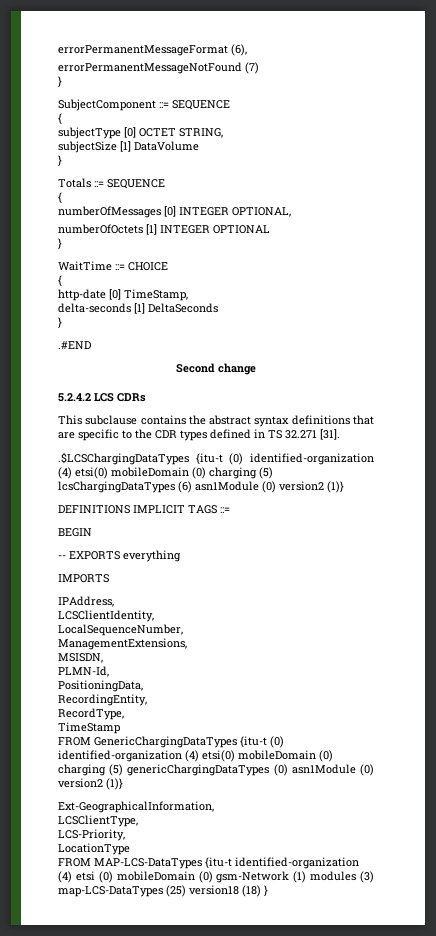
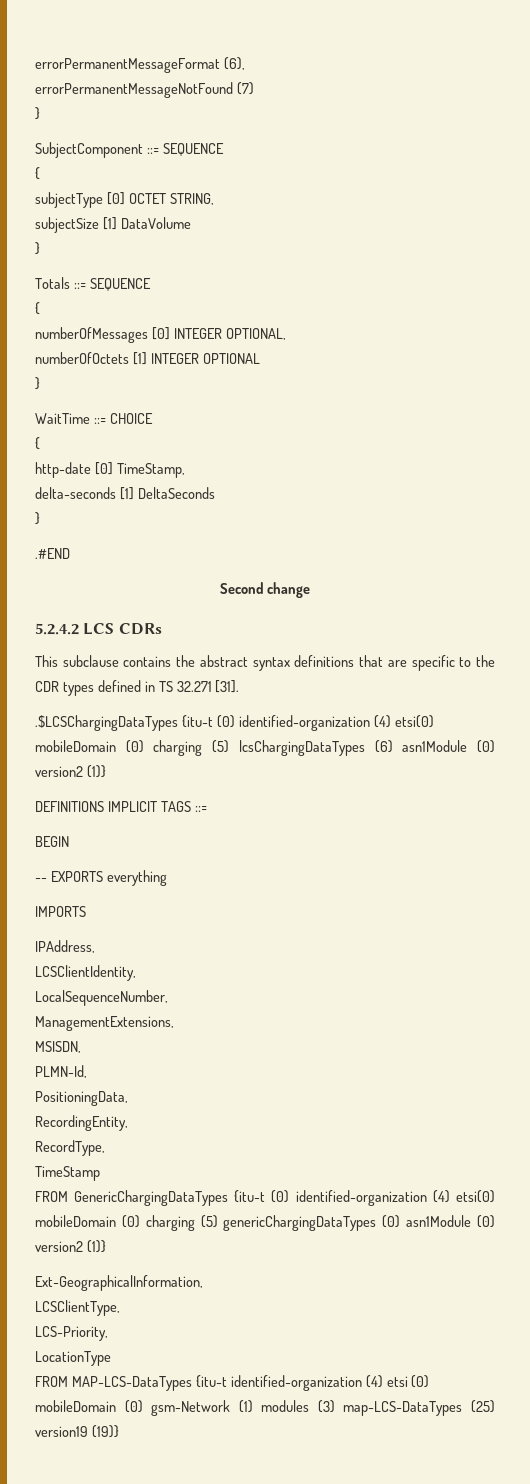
[189,885,268,897] version18 (18) } -> [35,1425,119,1438] version19 (19)}

